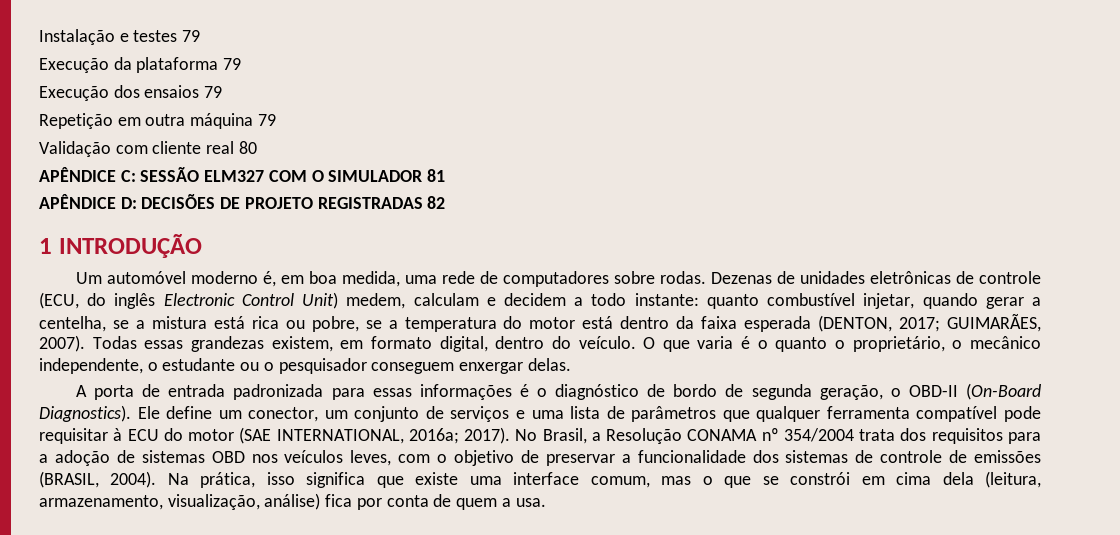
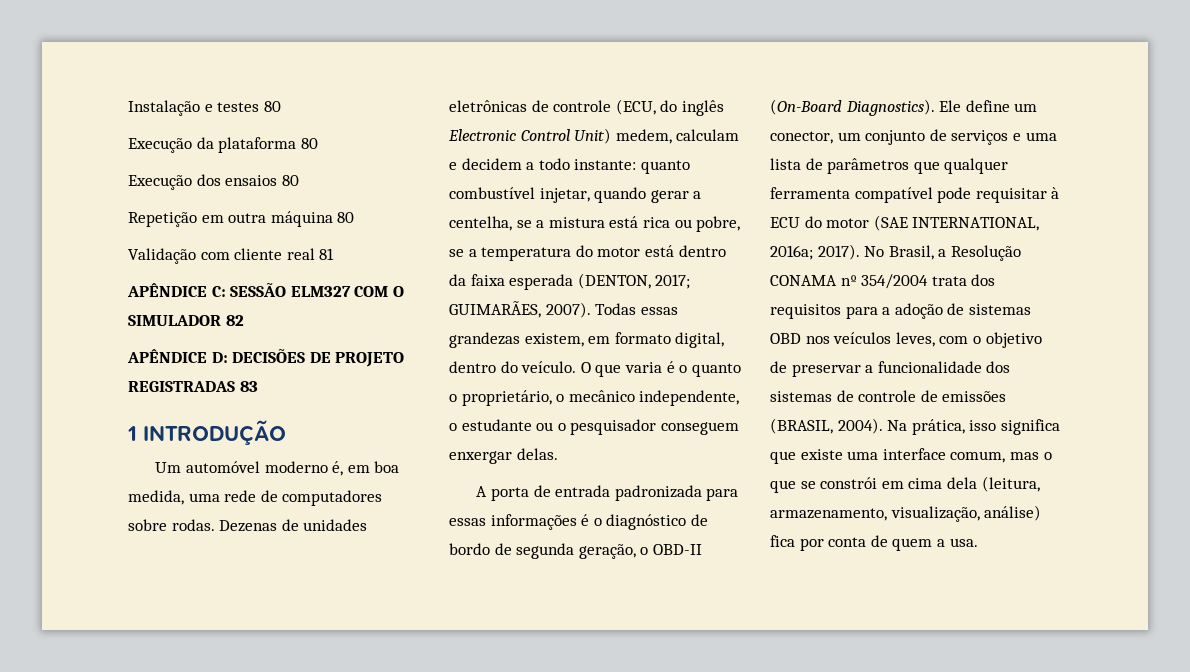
[182,30,201,42] 79 -> [263,101,281,112] 80
[223,58,242,70] 79 -> [300,138,318,149] 80
[204,86,223,98] 79 -> [281,175,299,186] 80
[257,114,276,126] 79 -> [337,212,355,223] 80
[238,141,257,154] 80 -> [319,248,335,260] 81
[427,169,446,182] 81 -> [225,315,244,326] 82
[427,196,446,209] 82 -> [239,381,258,392] 83

